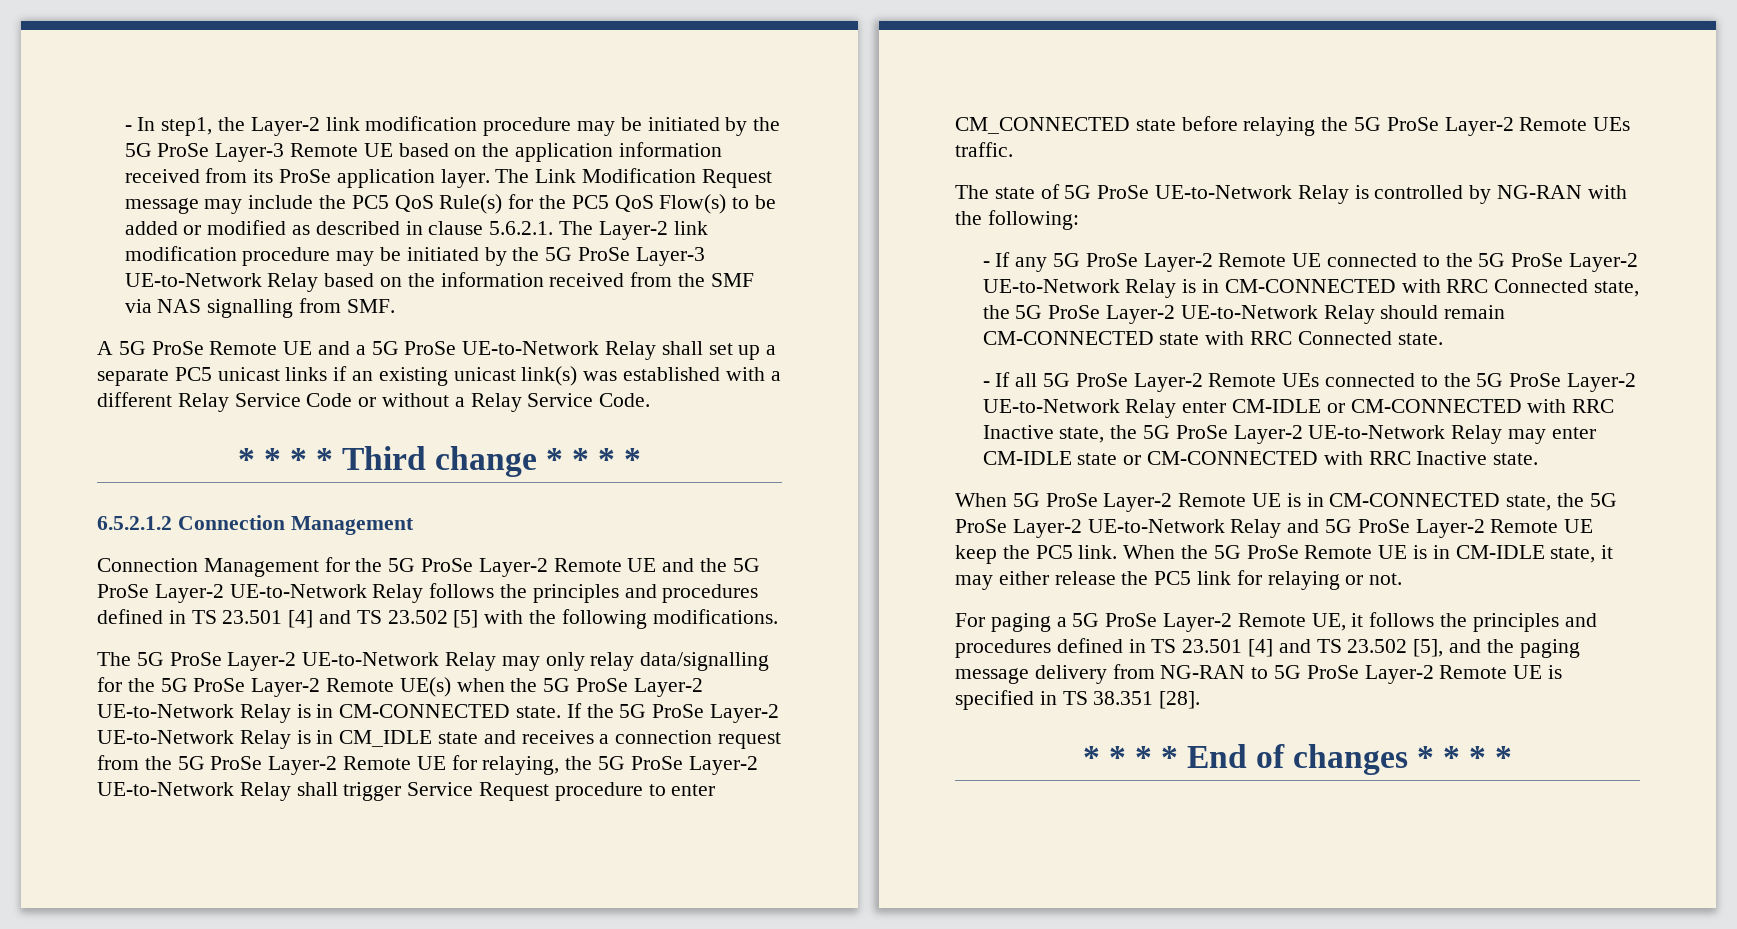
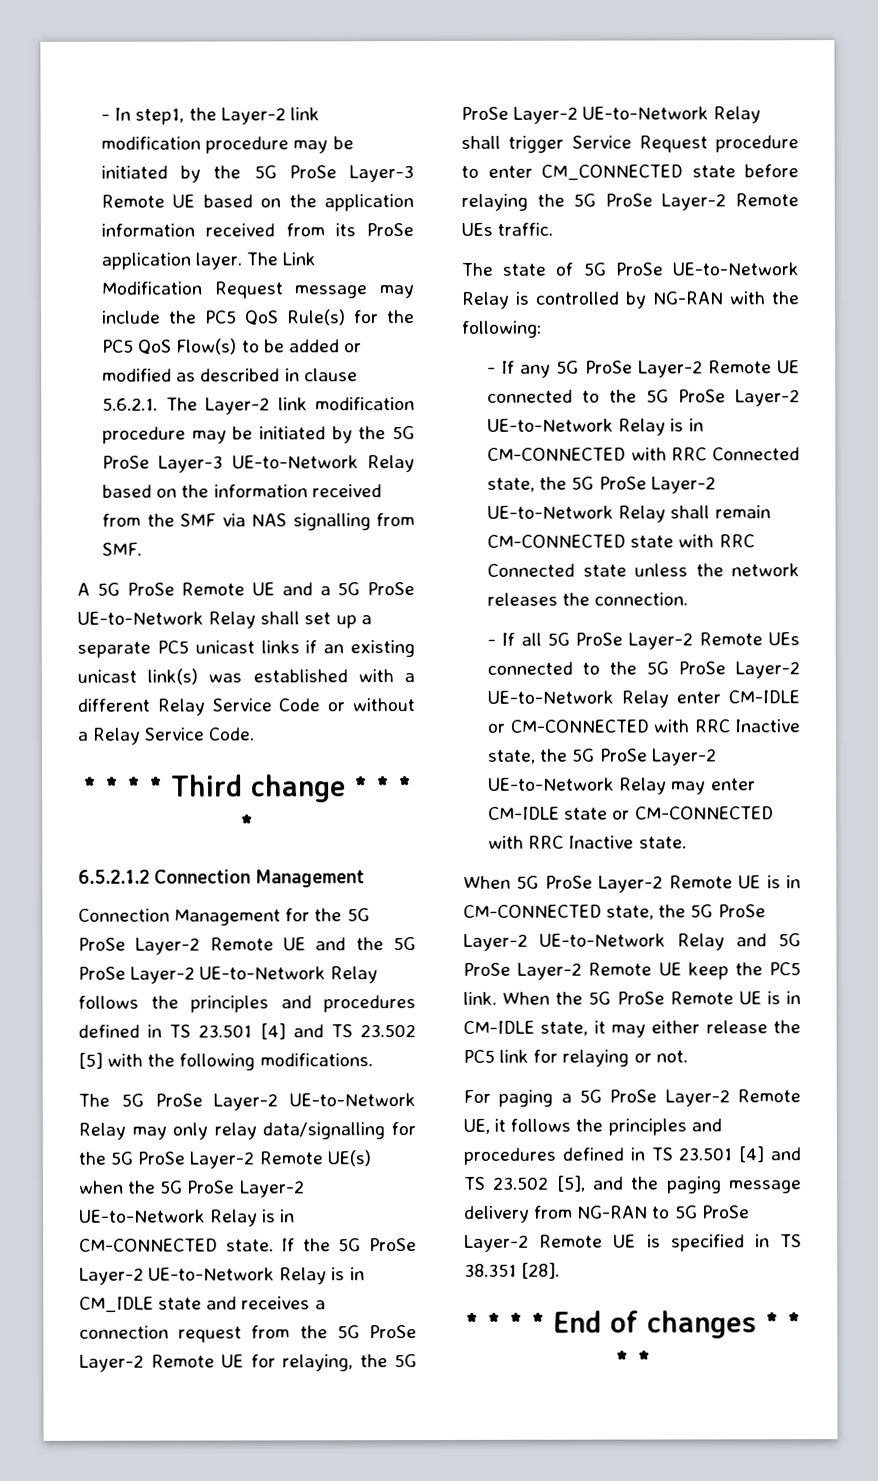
[1380,305,1439,319] should -> [670,505,711,519] shall
[1397,333,1443,345] state. -> [582,563,800,577] [487,592,689,606] state unless the network releases the connection.

